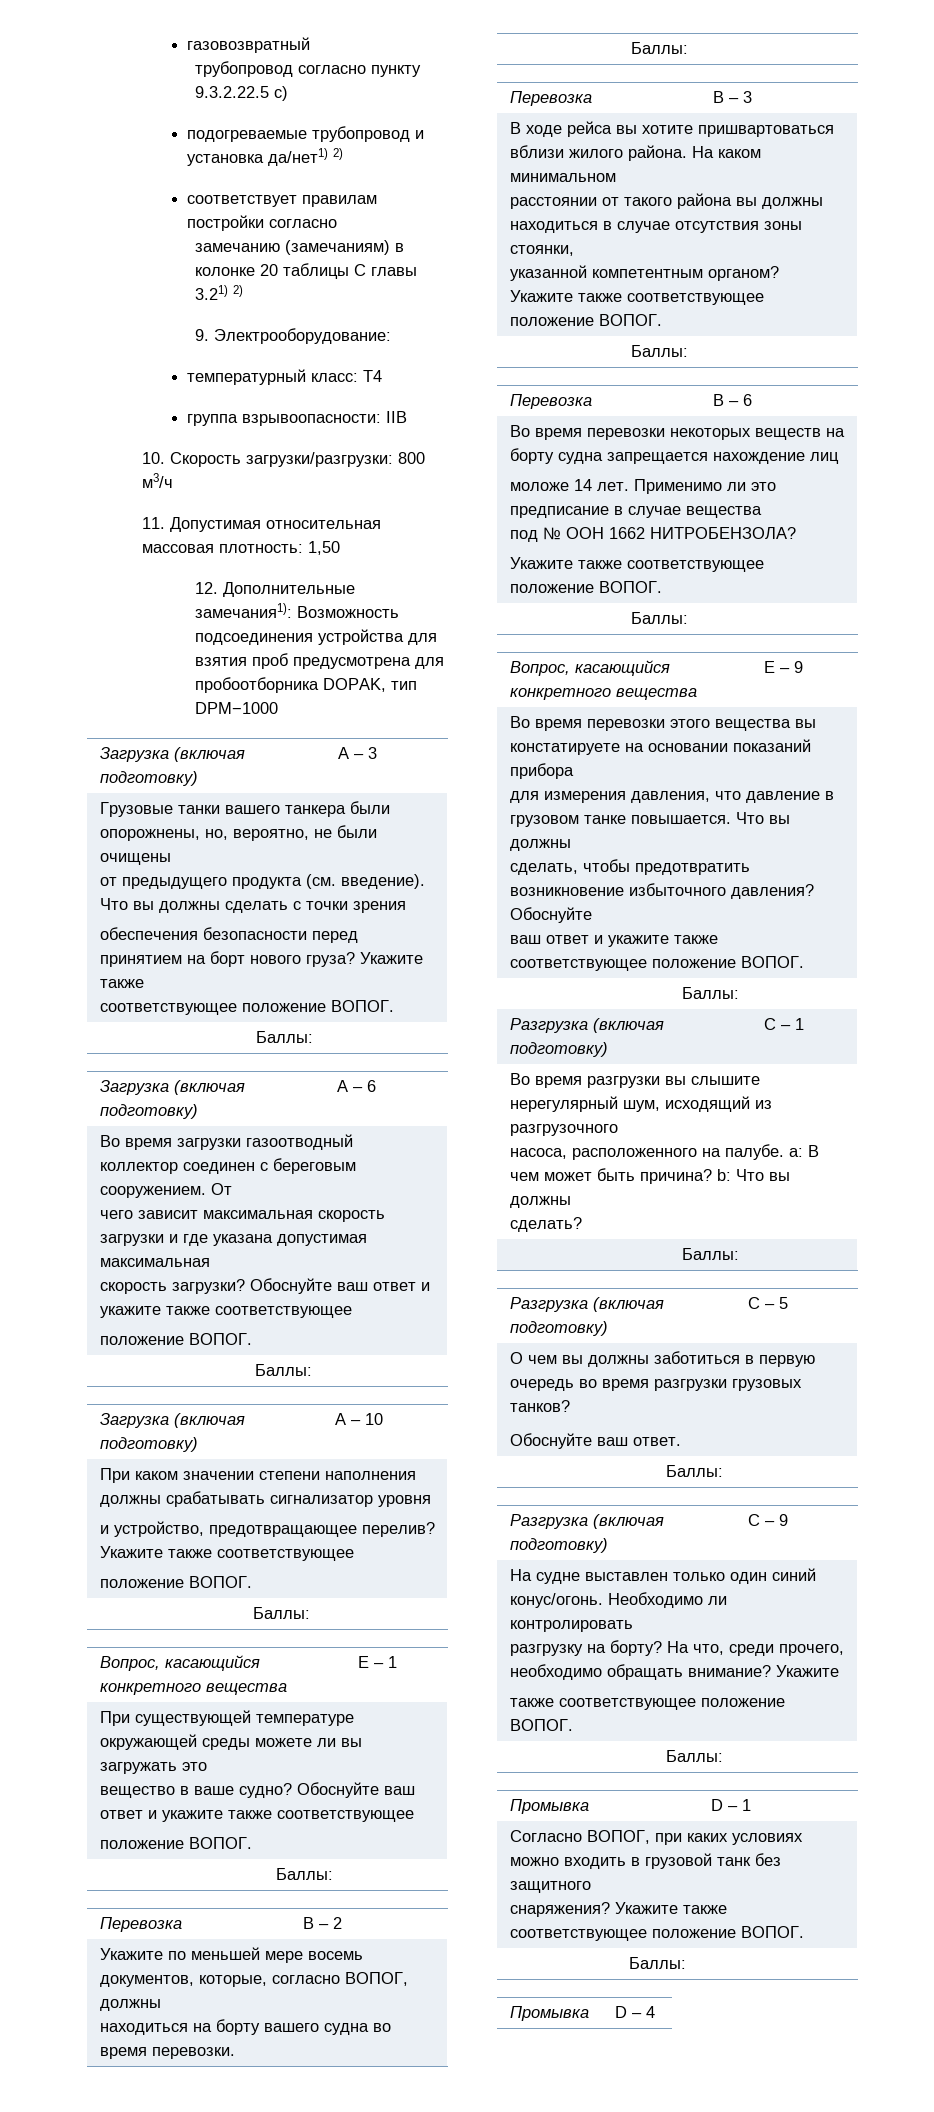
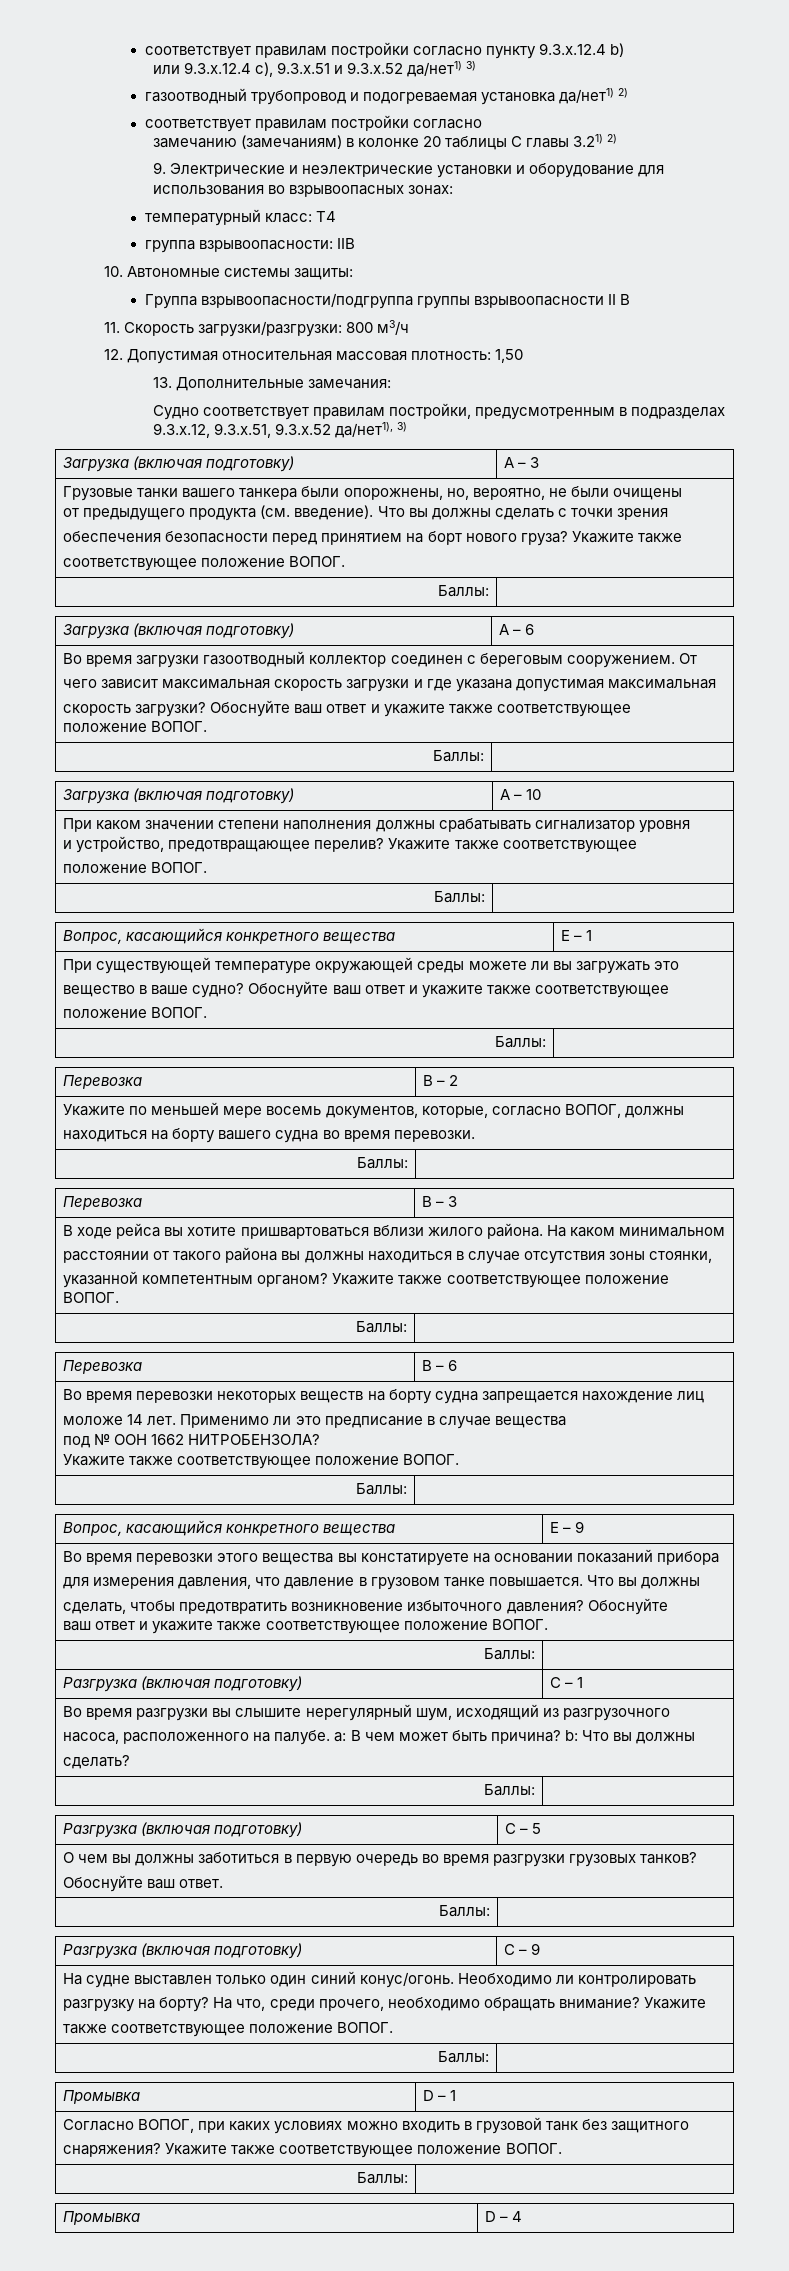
[187,37,311,53] [195,61,422,77] [195,86,289,101] [187,130,308,142] газовозвратный // трубопровод согласно пункту 9.3.2.22.5 с) // подогреваемые -> [144,42,625,59] [152,61,477,77] [144,88,247,104] соответствует правилам постройки согласно пункту 9.3.x.12.4 b) // или 9.3.x.12.4 c), 9.3.x.51 и 9.3.x.52 да/нет1) 3) // газоотводный
(425, 134) none -> [362,92,477,104] подогреваемая
[214,328,392,344] Электрооборудование: -> [169,163,665,178] [152,185,453,197] Электрические и неэлектрические установки и оборудование для использования во взрывоопасных зонах:
(165, 458) none -> [126,266,353,280] [144,293,631,309] [103,322,120,333] Автономные системы защиты: // Группа взрывоопасности/подгруппа группы взрывоопасности II B // 11.
[141,517,165,529] 11. -> [103,349,123,360] 12.
[195,582,356,597] [195,603,400,618] [195,629,438,645] [195,653,445,669] [195,677,418,693] [195,702,279,714] 12. Дополнительные замечания1): Возможность подсоединения устройства для взятия проб предусмотрена для пробоотборника DOPAK, тип DPM−1000 -> [152,377,391,391] [152,403,725,420] [152,422,407,438] 13. Дополнительные замечания: // Судно соответствует правилам постройки, предусмотренным в подразделах 9.3.x.12, 9.3.x.51, 9.3.x.52 да/нет1), 3)

